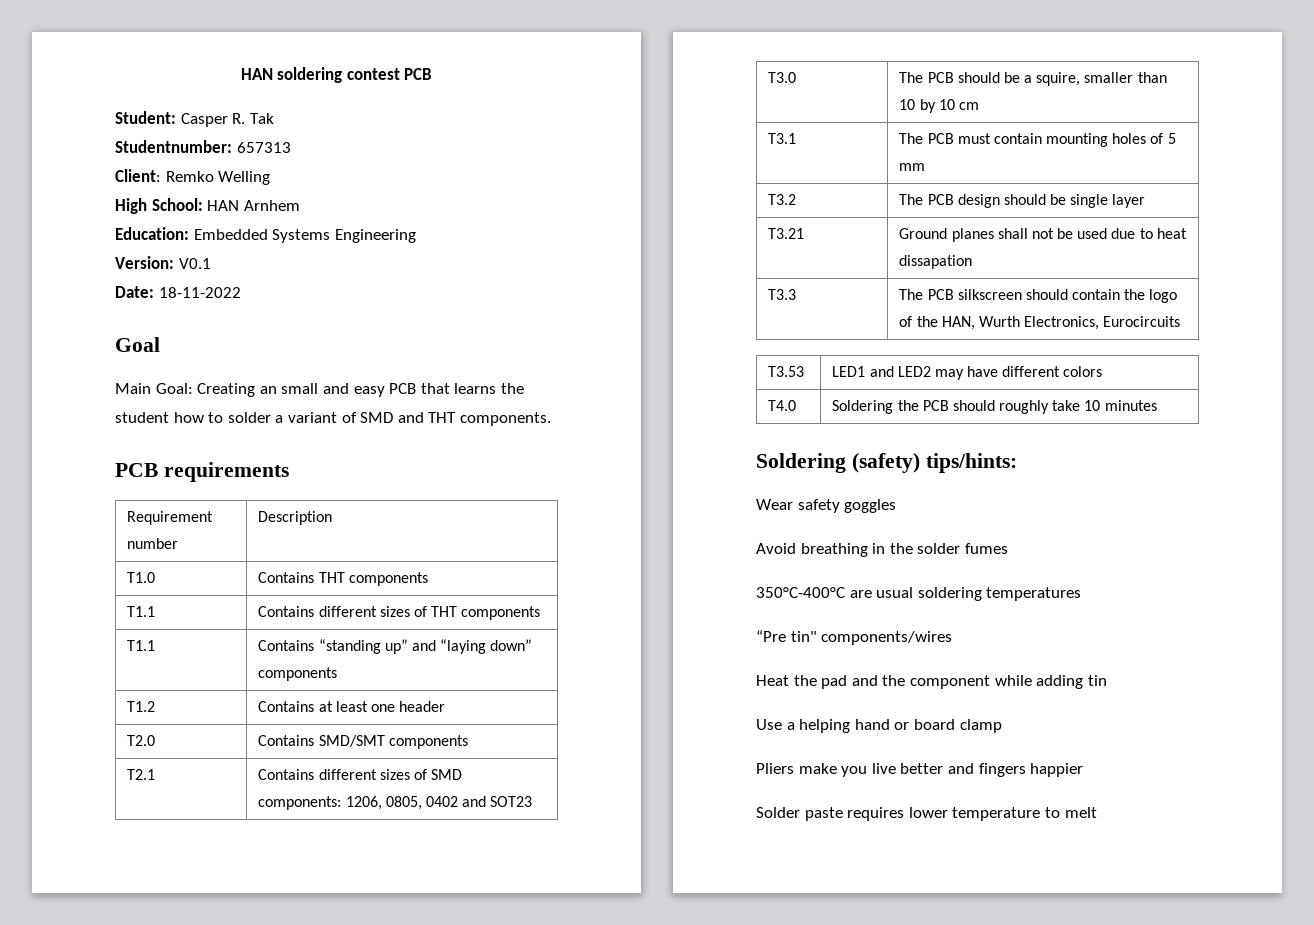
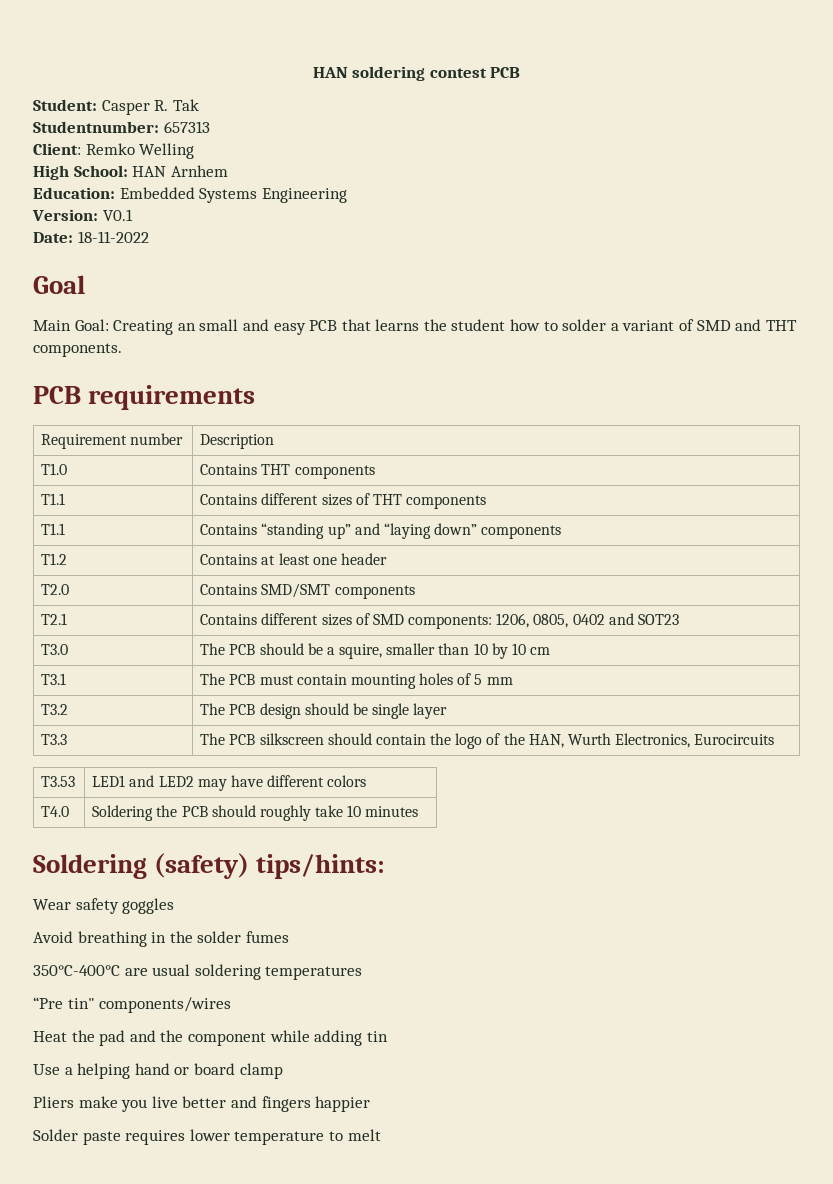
[768,228,805,239] [899,228,1187,242] [899,255,973,269] // T3.21 | Ground planes shall not be used due to heat dissapation -> (448, 711) none

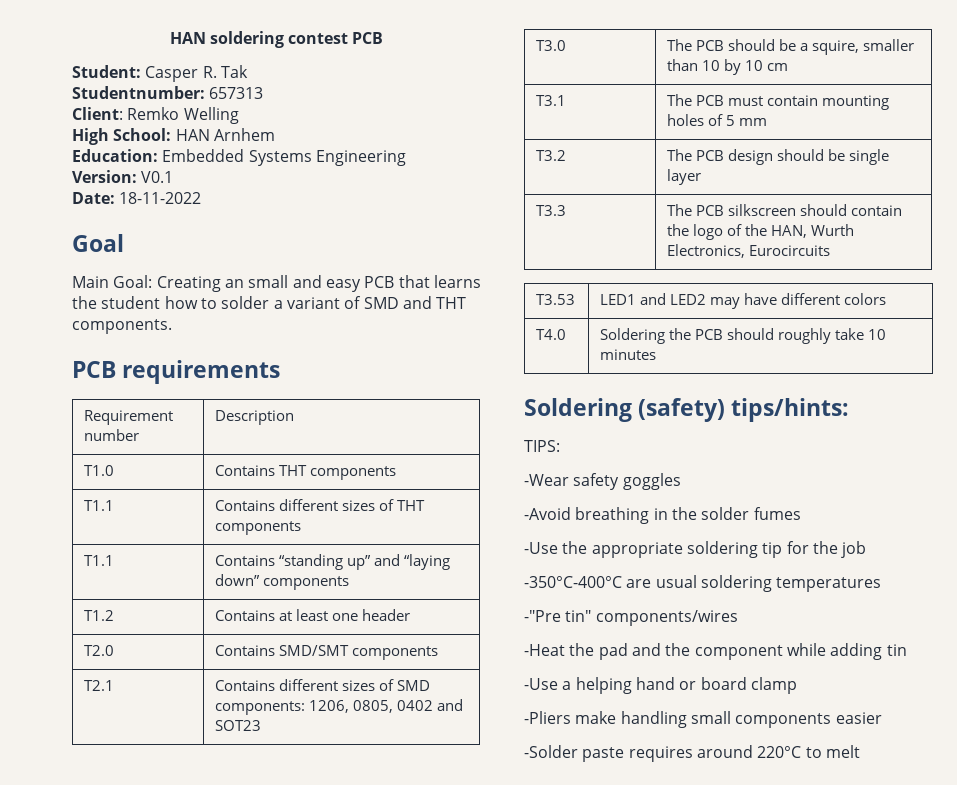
[33,899,71,910] Wear -> [524,440,560,452] [524,474,569,486] TIPS: // -Wear
[33,931,73,943] Avoid -> [524,507,571,520] -Avoid
[33,965,120,976] 350°C-400°C -> [524,541,867,558] [524,576,622,588] -Use the appropriate soldering tip for the job // -350°C-400°C
[33,997,63,1009] “Pre -> [524,610,561,622] -"Pre
[33,1031,67,1042] Heat -> [524,644,565,656] -Heat
[33,1064,60,1075] Use -> [524,678,558,690] -Use
[33,1096,371,1112] [33,1129,325,1145] Pliers make you live better and fingers happier // Solder paste requires lower temperature -> [524,711,882,728] [524,745,802,762] -Pliers make handling small components easier // -Solder paste requires around 220°C

